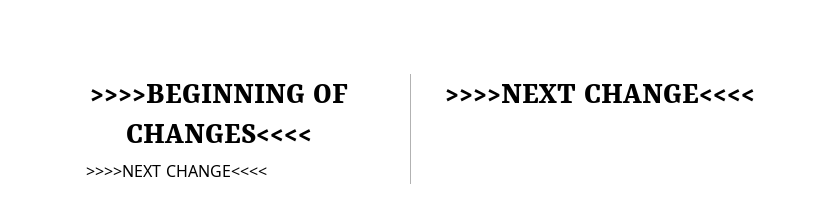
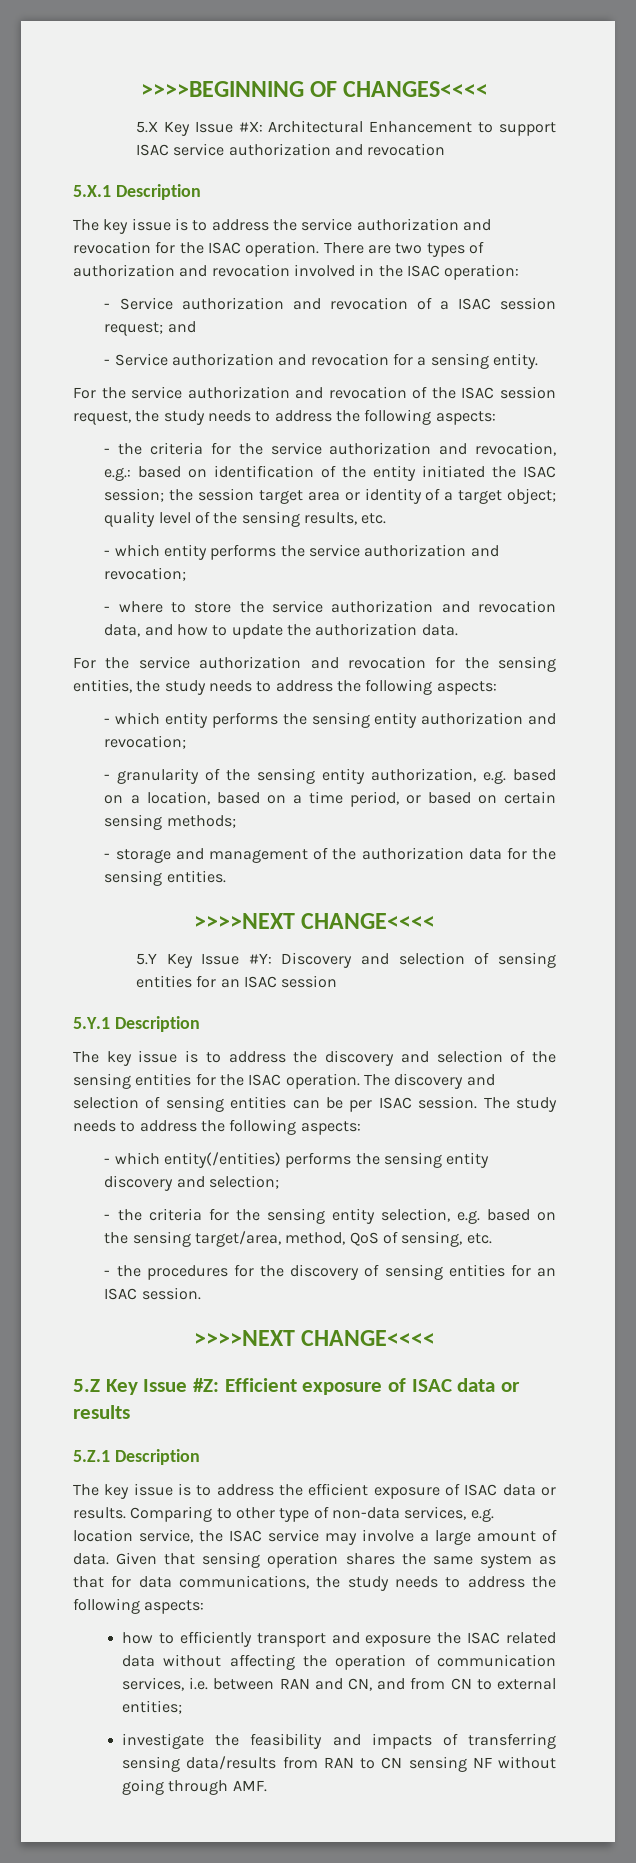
[86,165,267,177] [444,84,756,103] >>>>NEXT CHANGE<<<< // >>>>NEXT CHANGE<<<< -> [135,120,556,136] [135,143,446,156] [73,184,201,200] [73,218,491,234] [73,241,484,257] [73,264,520,280] [104,297,556,310] [104,321,196,336] [104,353,539,369] [73,386,556,399] [73,409,496,425] [104,442,556,456] [104,465,557,481] [104,488,556,504] [104,511,387,527] [104,544,499,560] [104,567,187,581] [104,600,556,613] [104,623,458,639] [73,656,556,672] [73,679,497,695] [104,712,556,728] [104,735,187,749] [104,768,556,784] [104,791,556,807] [104,814,236,830] [104,847,556,863] [104,870,226,886] [193,913,436,929] [135,952,556,968] [135,975,338,988] [73,1016,200,1032] [73,1050,556,1066] [73,1073,495,1089] [73,1096,557,1112] [73,1119,361,1135] [104,1152,490,1168] [104,1175,280,1191] [104,1208,557,1224] [104,1231,492,1247] [104,1264,556,1280] [104,1287,201,1300] [193,1330,436,1346] [73,1378,521,1395] [73,1405,130,1419] [73,1449,200,1465] [73,1483,556,1499] [73,1506,494,1522] [73,1529,557,1545] [73,1552,556,1568] [73,1575,556,1591] [73,1598,205,1614] [122,1631,556,1647] [122,1654,556,1670] [122,1677,557,1691] [122,1700,183,1714] [122,1733,557,1749] [122,1756,556,1772] [122,1779,267,1795] 5.X Key Issue #X: Architectural Enhancement to support ISAC service authorization and revocation // 5.X.1 Description // The key issue is to address the service authorization and revocation for the ISAC operation. There are two types of authorization and revocation involved in the ISAC operation: // - Service authorization and revocation of a ISAC session request; and // - Service authorization and revocation for a sensing entity. // For the service authorization and revocation of the ISAC session request, the study needs to address the following aspects: // - the criteria for the service authorization and revocation, e.g.: based on identification of the entity initiated the ISAC session; the session target area or identity of a target object; quality level of the sensing results, etc. // - which entity performs the service authorization and revocation; // - where to store the service authorization and revocation data, and how to update the authorization data. // For the service authorization and revocation for the sensing entities, the study needs to address the following aspects: // - which entity performs the sensing entity authorization and revocation; // - granularity of the sensing entity authorization, e.g. based on a location, based on a time period, or based on certain sensing methods; // - storage and management of the authorization data for the sensing entities. // >>>>NEXT CHANGE<<<< // 5.Y Key Issue #Y: Discovery and selection of sensing entities for an ISAC session // 5.Y.1 Description // The key issue is to address the discovery and selection of the sensing entities for the ISAC operation. The discovery and selection of sensing entities can be per ISAC session. The study needs to address the following aspects: // - which entity(/entities) performs the sensing entity discovery and selection; // - the criteria for the sensing entity selection, e.g. based on the sensing target/area, method, QoS of sensing, etc. // - the procedures for the discovery of sensing entities for an ISAC session. // >>>>NEXT CHANGE<<<< // 5.Z Key Issue #Z: Efficient exposure of ISAC data or results // 5.Z.1 Description // The key issue is to address the efficient exposure of ISAC data or results. Comparing to other type of non-data services, e.g. location service, the ISAC service may involve a large amount of data. Given that sensing operation shares the same system as that for data communications, the study needs to address the following aspects: // how to efficiently transport and exposure the ISAC related data without affecting the operation of communication services, i.e. between RAN and CN, and from CN to external entities; // investigate the feasibility and impacts of transferring sensing data/results from RAN to CN sensing NF without going through AMF.

